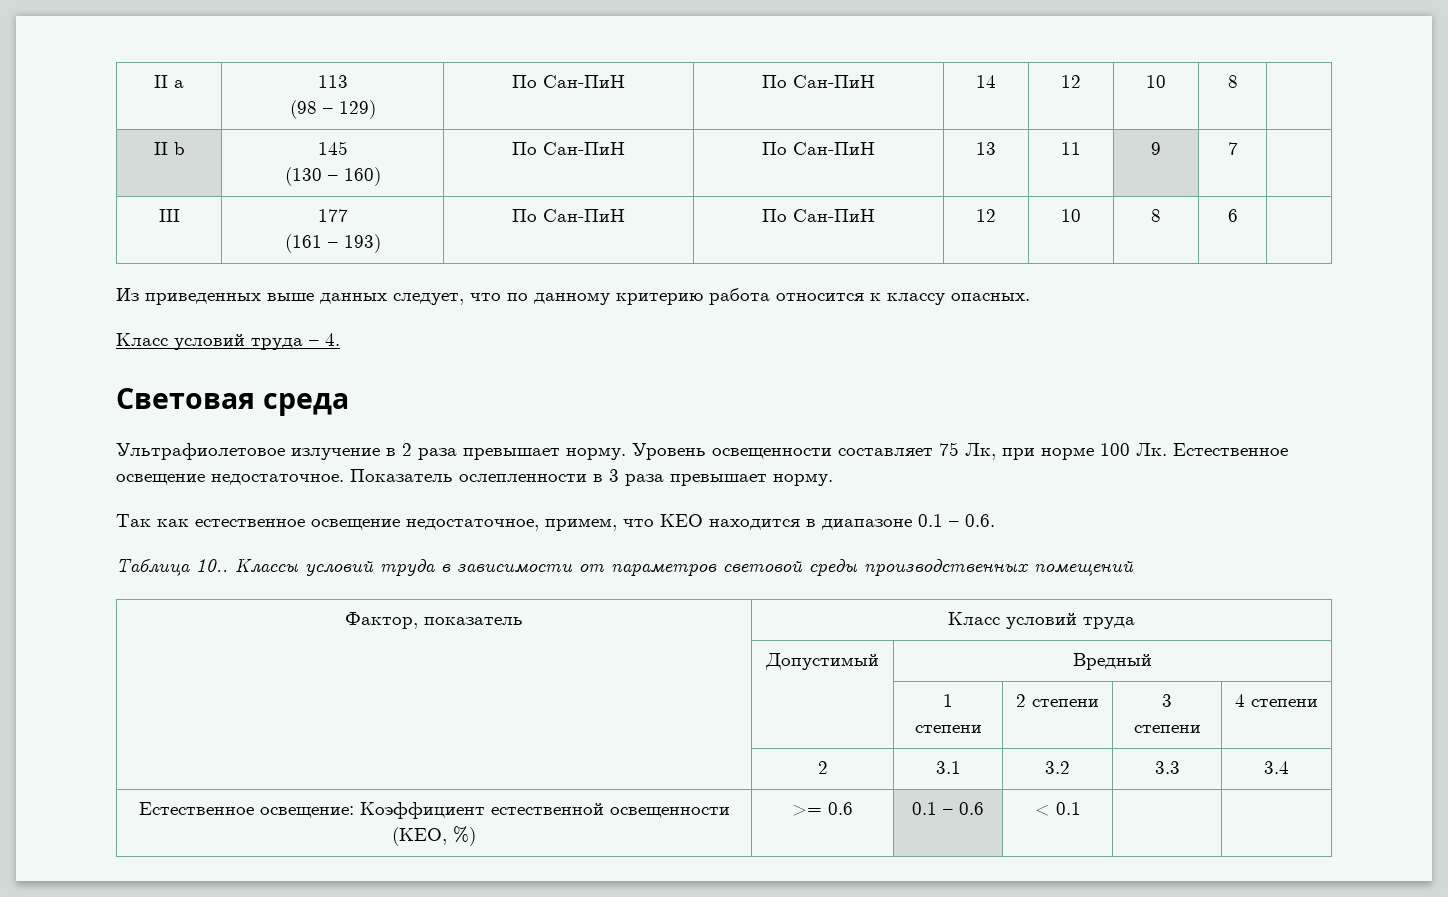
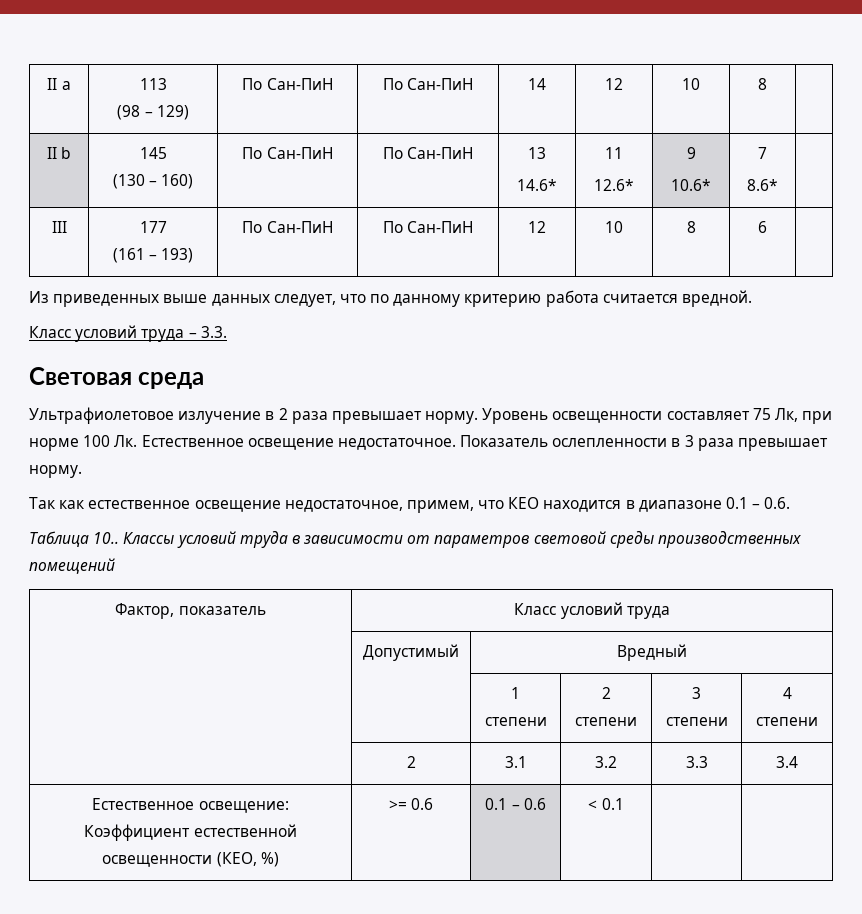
[1061,142,1081,155] | 11 -> [517,179,557,191] [605,147,623,159] [594,179,634,191] // 14.6* | 11 // 12.6*
(1161, 148) none -> [671,179,711,191] // 10.6*
(1238, 148) none -> [747,179,778,191] // 8.6*
[776,293,1030,305] относится к классу опасных. -> [602,290,753,307] считается вредной.
[325,333,340,346] 4. -> [200,326,227,338] 3.3.

